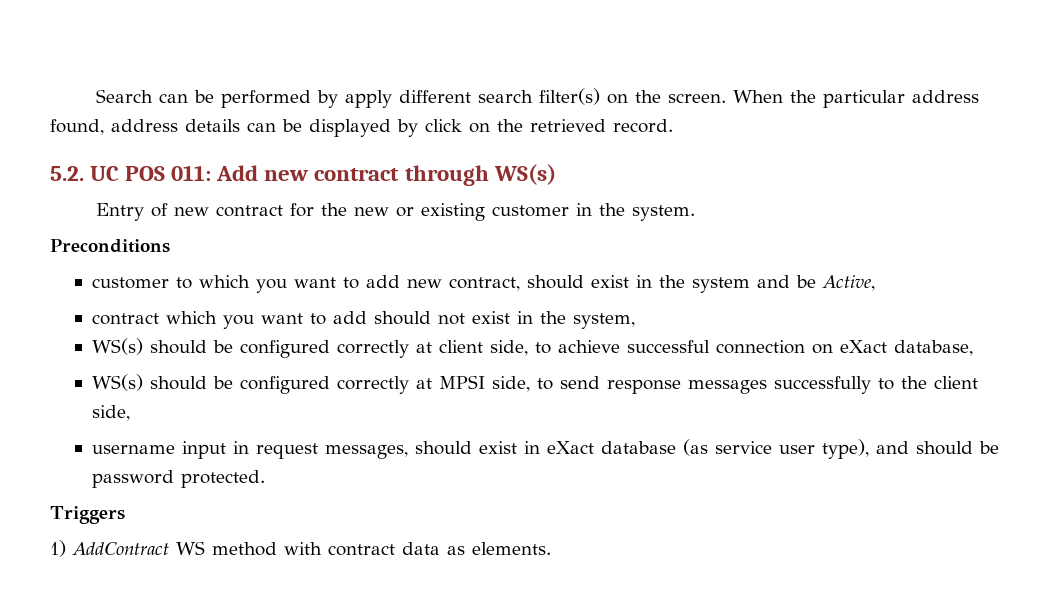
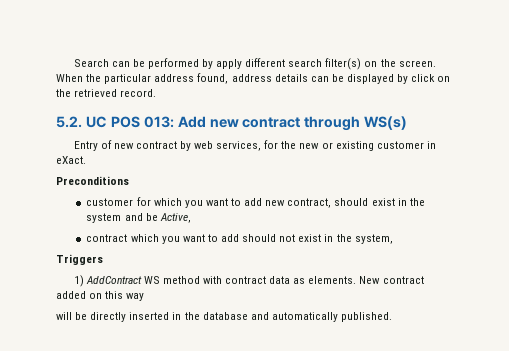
[171,165,212,181] 011: -> [143,116,174,128] 013:
(283, 211) none -> [179,141,262,151] by web services,
[598,203,695,221] the system. -> [56,156,86,164] eXact.
[176,277,193,289] to -> [136,197,151,206] for
[92,338,974,358] [92,374,979,394] [92,405,131,421] [92,439,1000,459] [92,470,266,488] // WS(s) should be configured correctly at client side, to achieve successful connection on eXact database, // WS(s) should be configured correctly at MPSI side, to send response messages successfully to the client side, // username input in request messages, should exist in eXact database (as service user type), and should be password protected. -> (393, 239) none
(551, 548) none -> [359,276,424,284] [56,291,145,301] [56,312,392,322] New contract added on this way // will be directly inserted in the database and automatically published.

